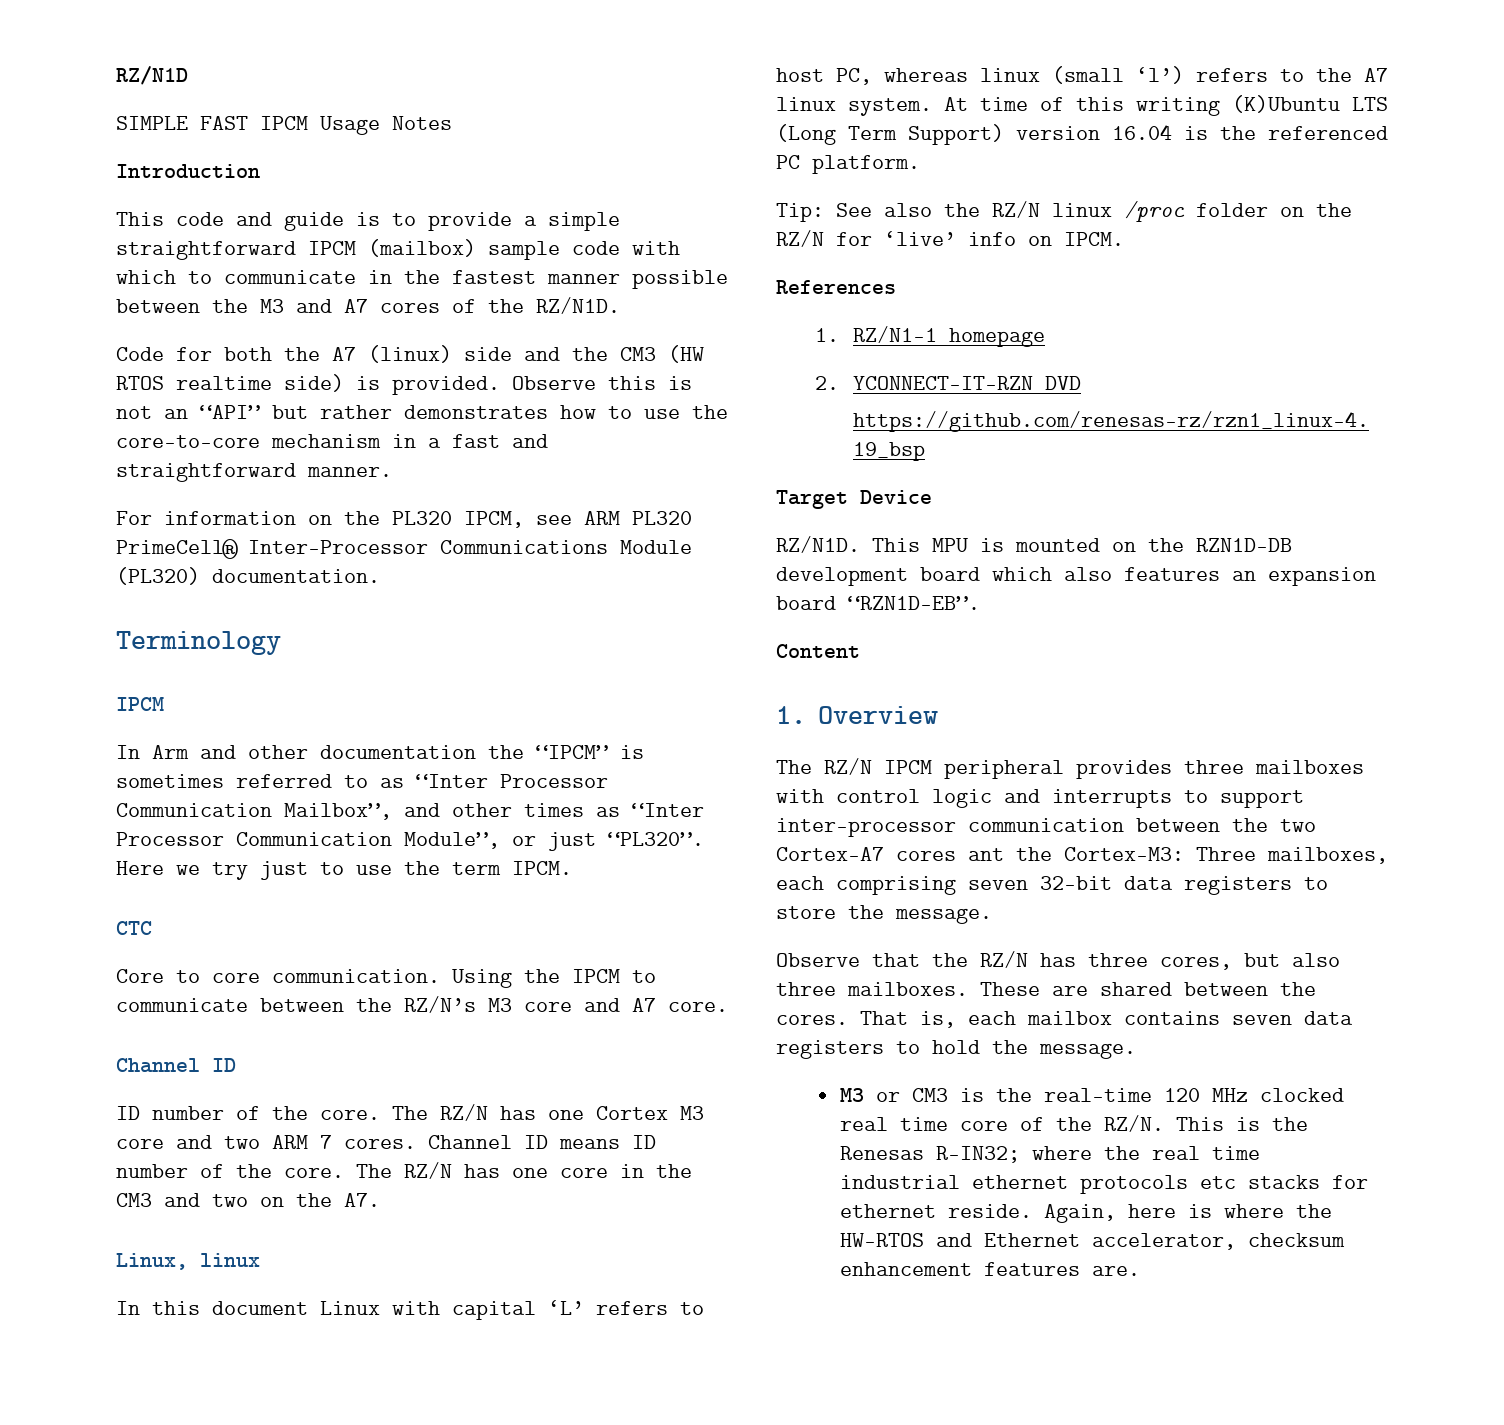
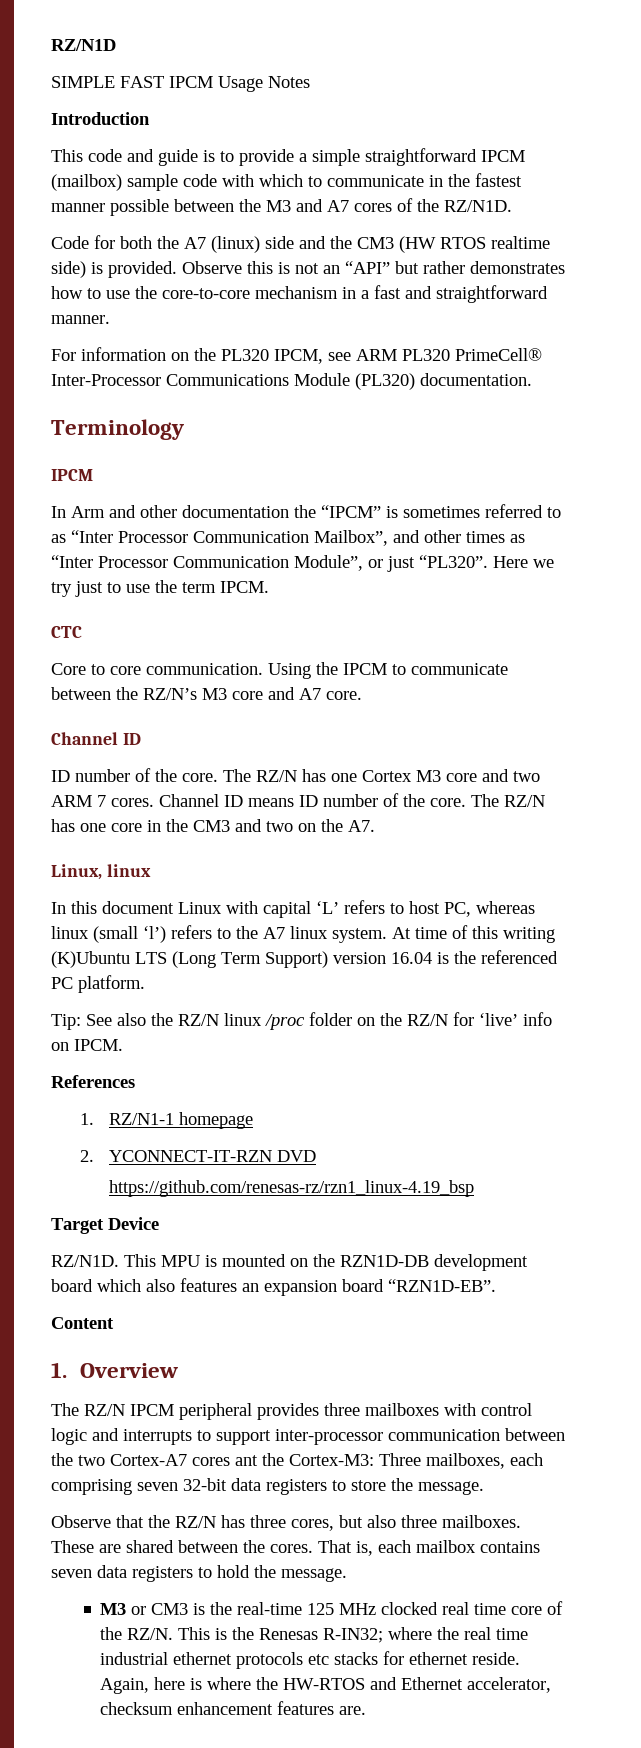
[1163,1088,1200,1102] 120 -> [307,1603,335,1615] 125

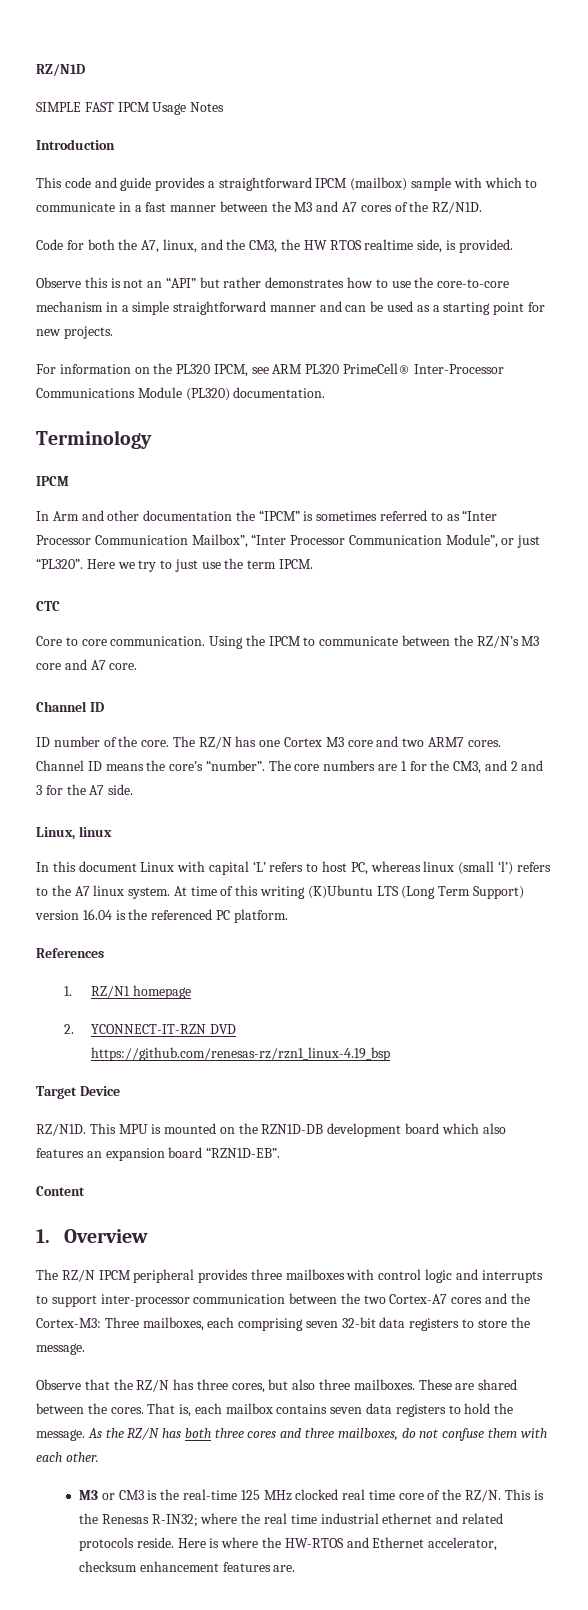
[203,149,360,166] is to provide a simple -> [155,177,215,191] provides a
[183,174,217,187] code -> (452, 184) none
[448,173,522,187] [51,199,169,216] the fastest manner possible -> [134,202,217,212] a fast manner
[184,236,436,253] A7 (linux) side and the CM3 (HW -> [141,239,327,253] A7, linux, and the CM3, the HW
[51,261,86,278] side) -> [417,239,443,253] side,
(177, 269) none -> (513, 246) //
[374,285,548,303] [51,315,110,324] fast and straightforward manner. -> [132,301,545,315] [36,326,113,339] simple straightforward manner and can be used as a starting point for new projects.
[393,530,525,543] and other times as -> (248, 541) none
[75,581,121,597] just to -> [160,559,198,572] to just
[51,795,106,807] ARM 7 -> [427,737,464,747] ARM7
[299,793,545,807] [51,819,375,832] ID number of the core. The RZ/N has one core in the CM3 and two on the A7. -> [146,760,544,774] [36,784,134,795] the core’s “number”. The core numbers are 1 for the CM3, and 2 and 3 for the A7 side.
[51,1012,552,1030] [51,1039,123,1051] // Tip: See also the RZ/N linux /proc folder on the RZ/N for ‘live’ info on IPCM. -> (288, 916) none
[108,1113,174,1125] RZ/N1-1 -> [91,986,131,998] RZ/N1
[235,1455,258,1466] ant -> [485,1293,508,1304] and
(347, 1575) none -> [87,1428,547,1441] [36,1452,99,1462] As the RZ/N has both three cores and three mailboxes, do not confuse them with each other.
[236,1651,521,1669] [100,1677,186,1694] protocols etc stacks for ethernet reside. Again, here -> [436,1513,503,1524] [79,1537,206,1551] and related protocols reside. Here

